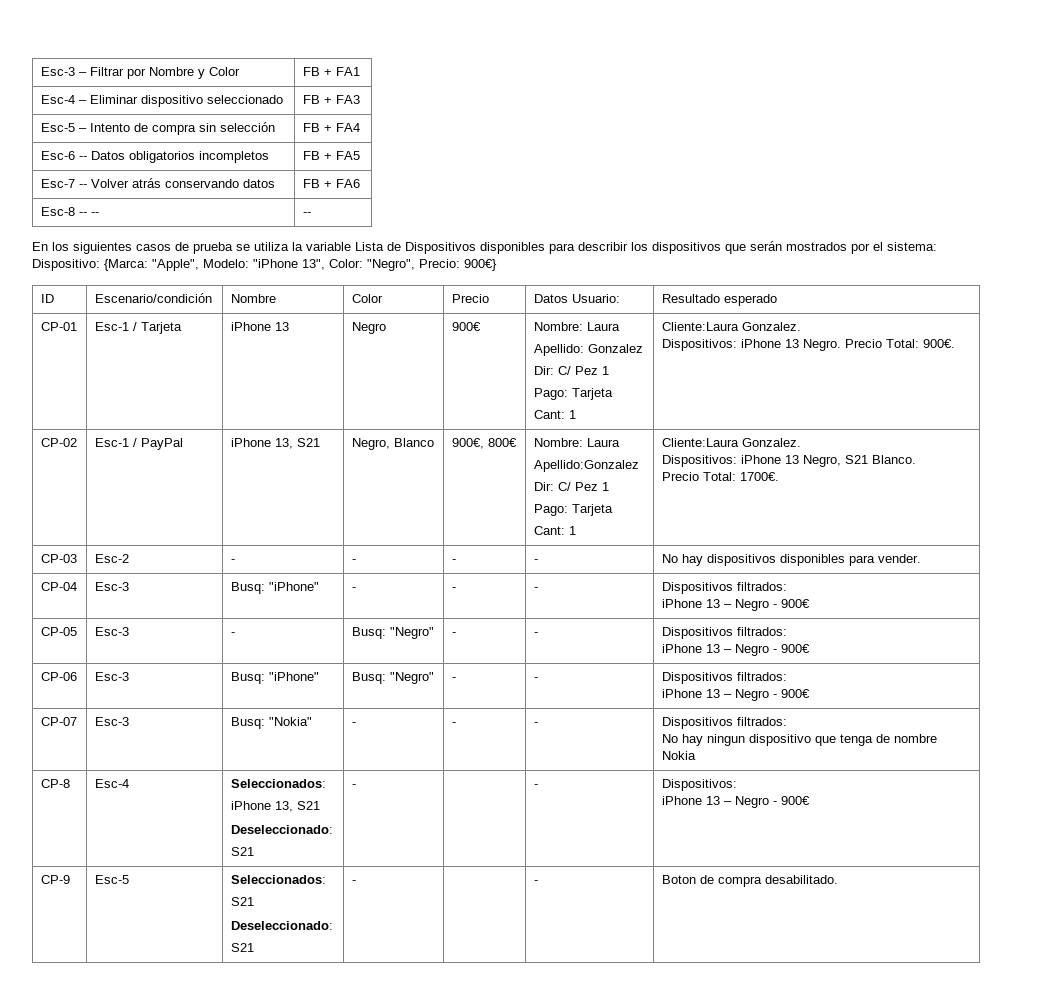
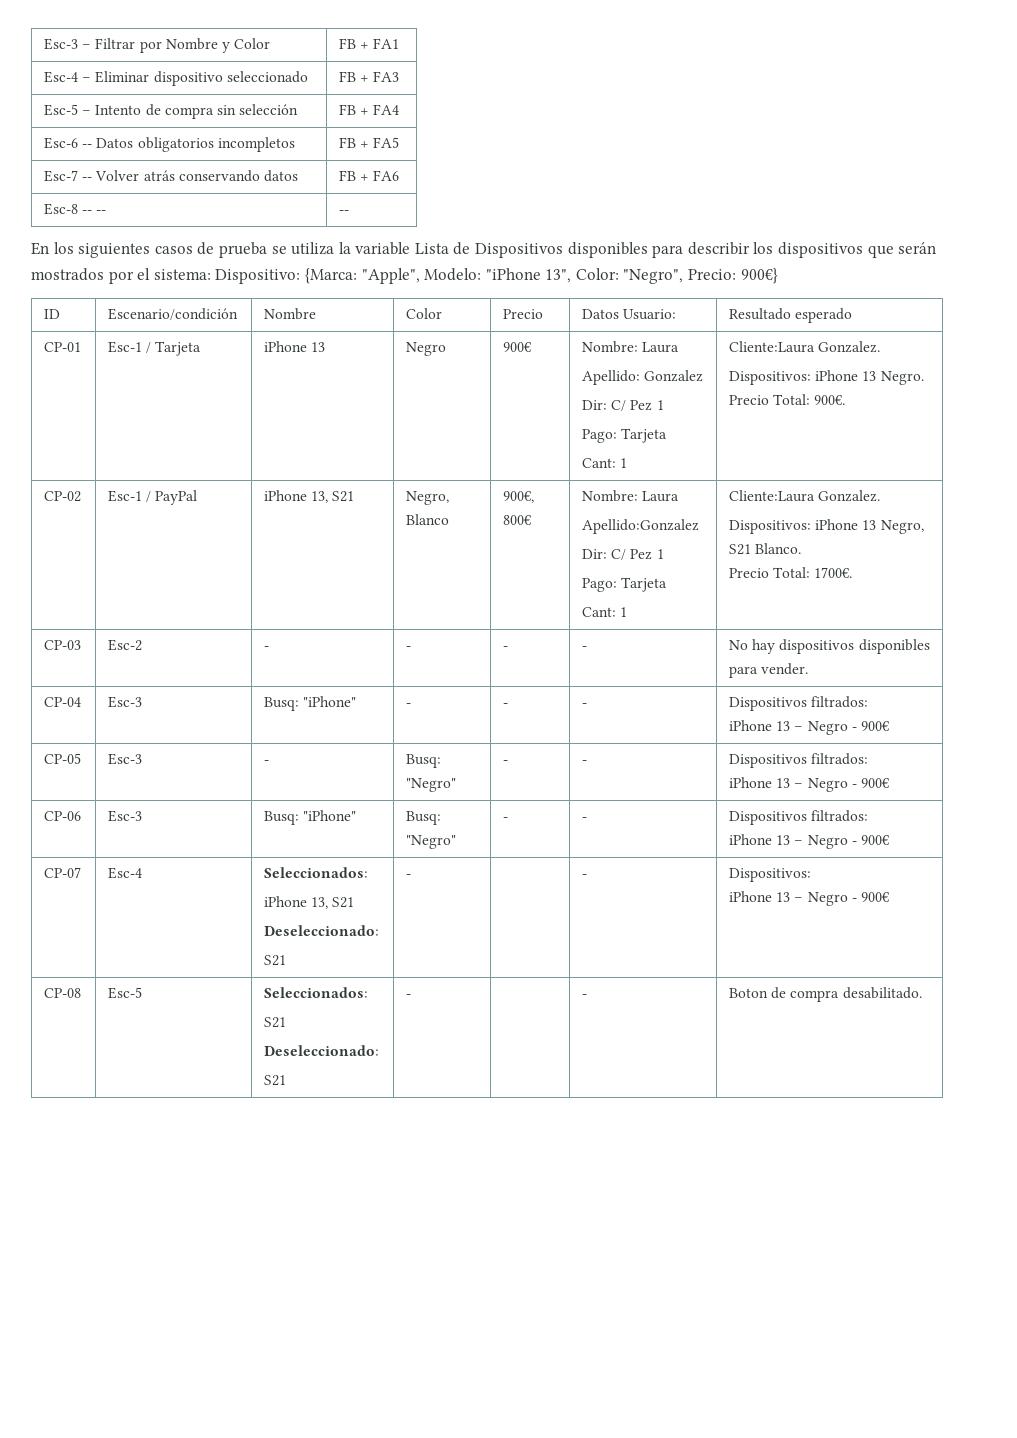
[94,717,129,726] [230,717,312,729] [351,722,356,726] [451,722,456,726] [533,722,538,726] [661,717,787,729] [661,734,937,746] [661,751,696,760] [40,779,70,788] | Esc-3 | Busq: "Nokia" | - | - | - | Dispositivos filtrados: // No hay ningun dispositivo que tenga de nombre Nokia // CP-8 -> (82, 872) none
[40,875,70,884] CP-9 -> [44,988,82,998] CP-08

